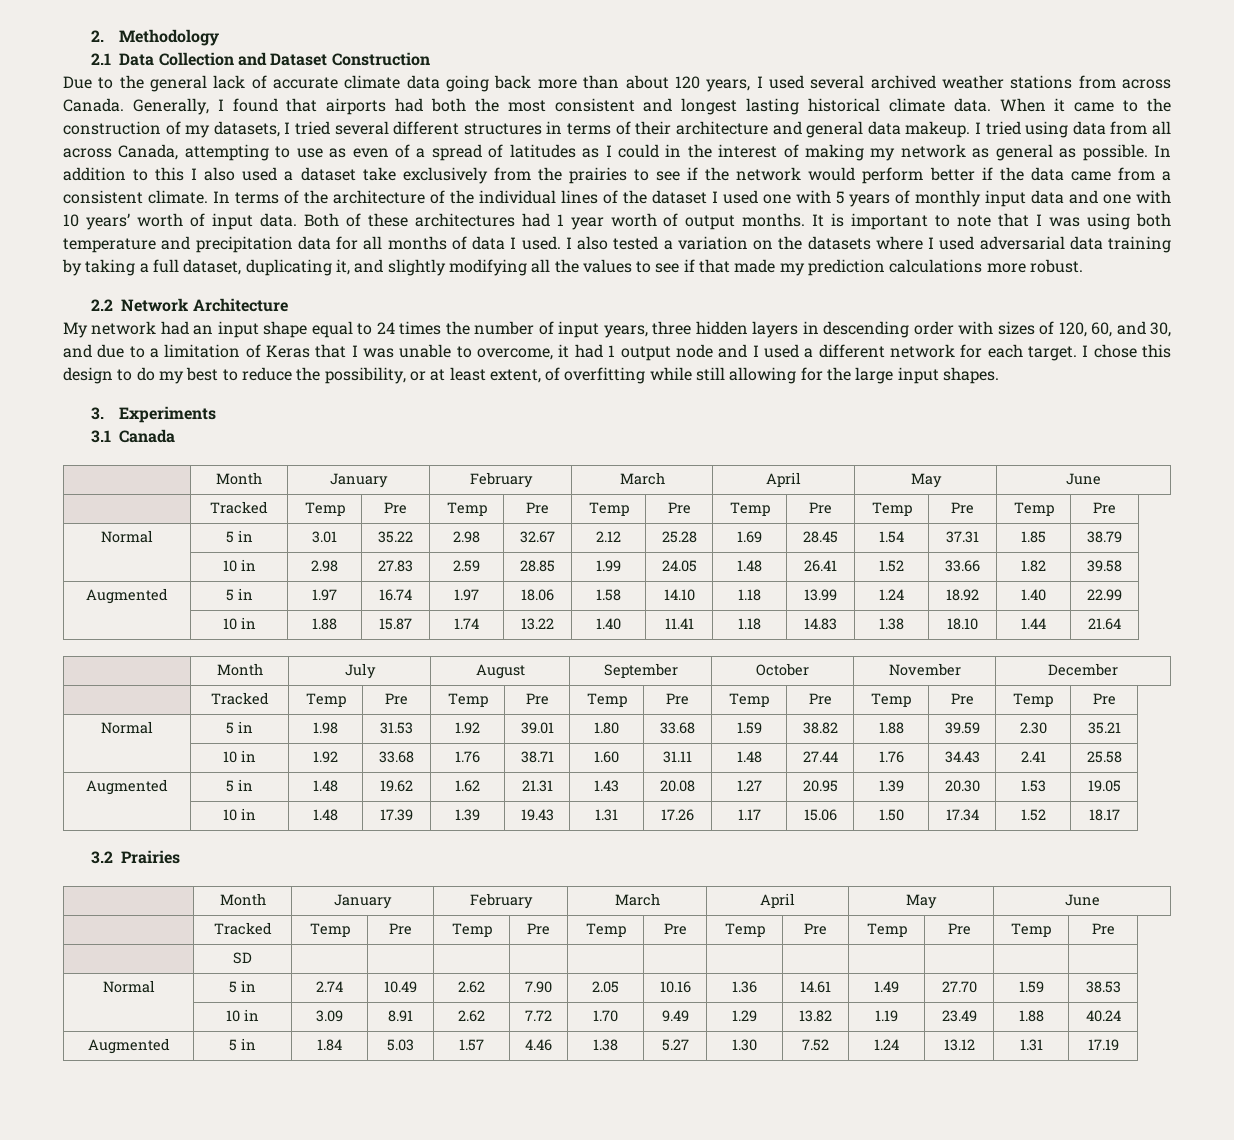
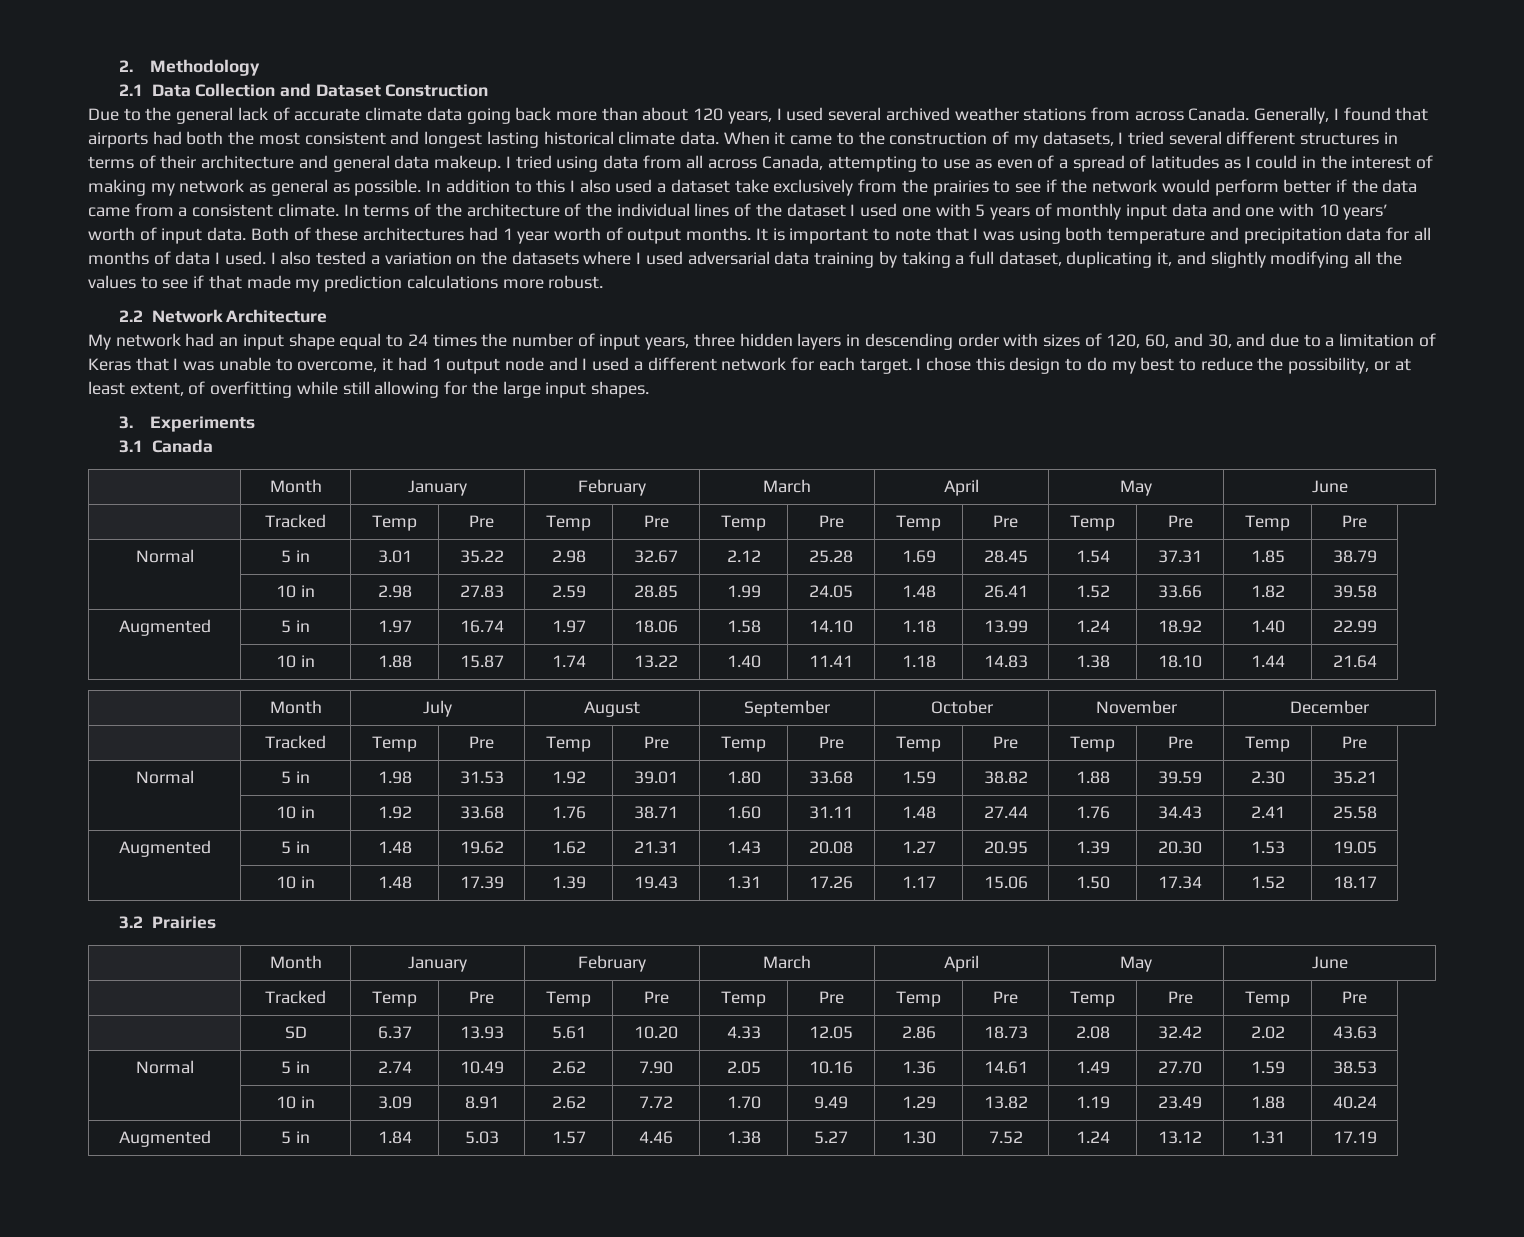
(252, 958) | | | | | | | | | | | -> [377,1026,412,1039] [459,1026,504,1039] [551,1026,586,1039] [634,1026,678,1039] [726,1026,761,1039] [809,1026,853,1039] [901,1026,936,1039] [983,1026,1028,1039] [1075,1026,1110,1039] [1158,1026,1202,1039] [1250,1026,1285,1039] [1332,1026,1377,1039] 6.37 | 13.93 | 5.61 | 10.20 | 4.33 | 12.05 | 2.86 | 18.73 | 2.08 | 32.42 | 2.02 | 43.63

